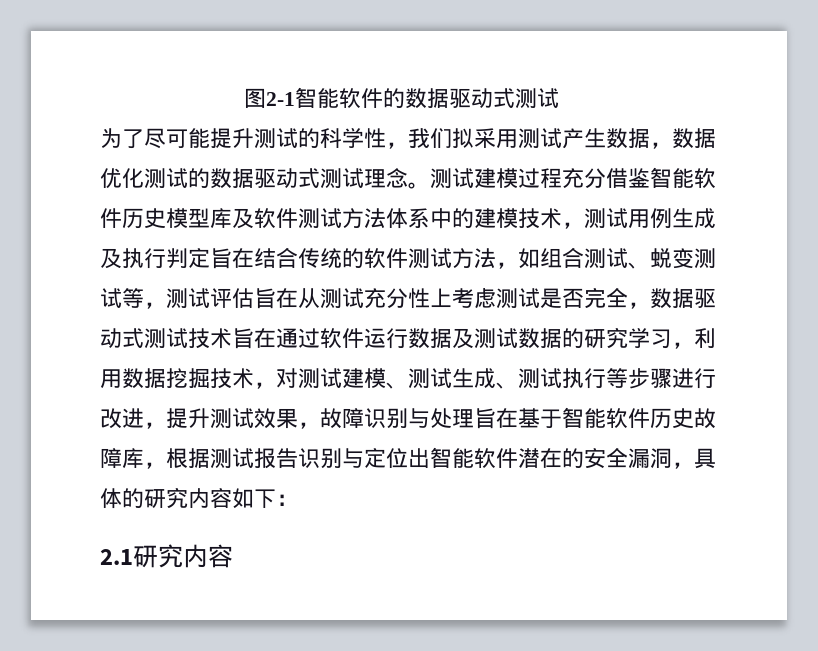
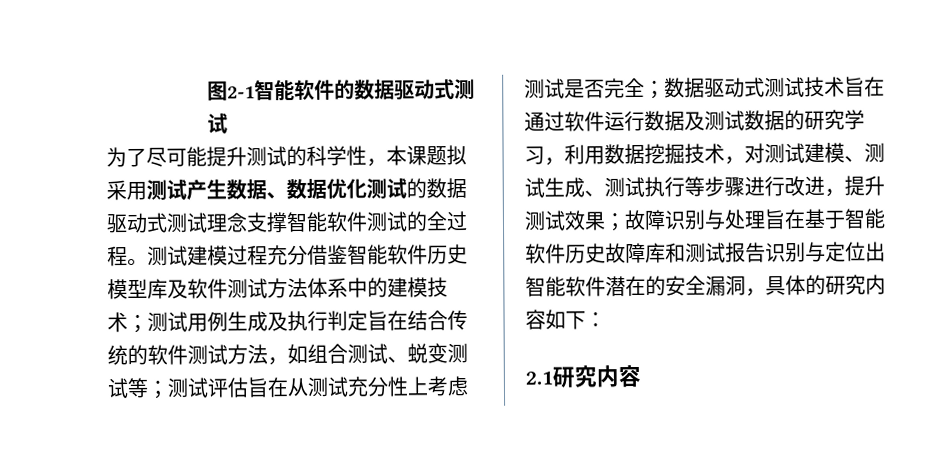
[408,128,452,148] 我们 -> [386,145,447,166] 本课题
[650,142,672,149] ， -> [266,192,287,200] 、
(408, 178) none -> [246,211,468,233] [107,246,128,267] 支撑智能软件测试的全过程
[562,222,584,229] ， -> [127,314,148,334] ；
[144,302,166,309] ， -> [147,380,169,399] ；
[628,302,650,309] ， -> [644,80,665,99] ；
[298,422,320,429] ， -> [604,213,626,232] ；
[144,448,210,469] ，根据 -> [665,242,686,263] 和

